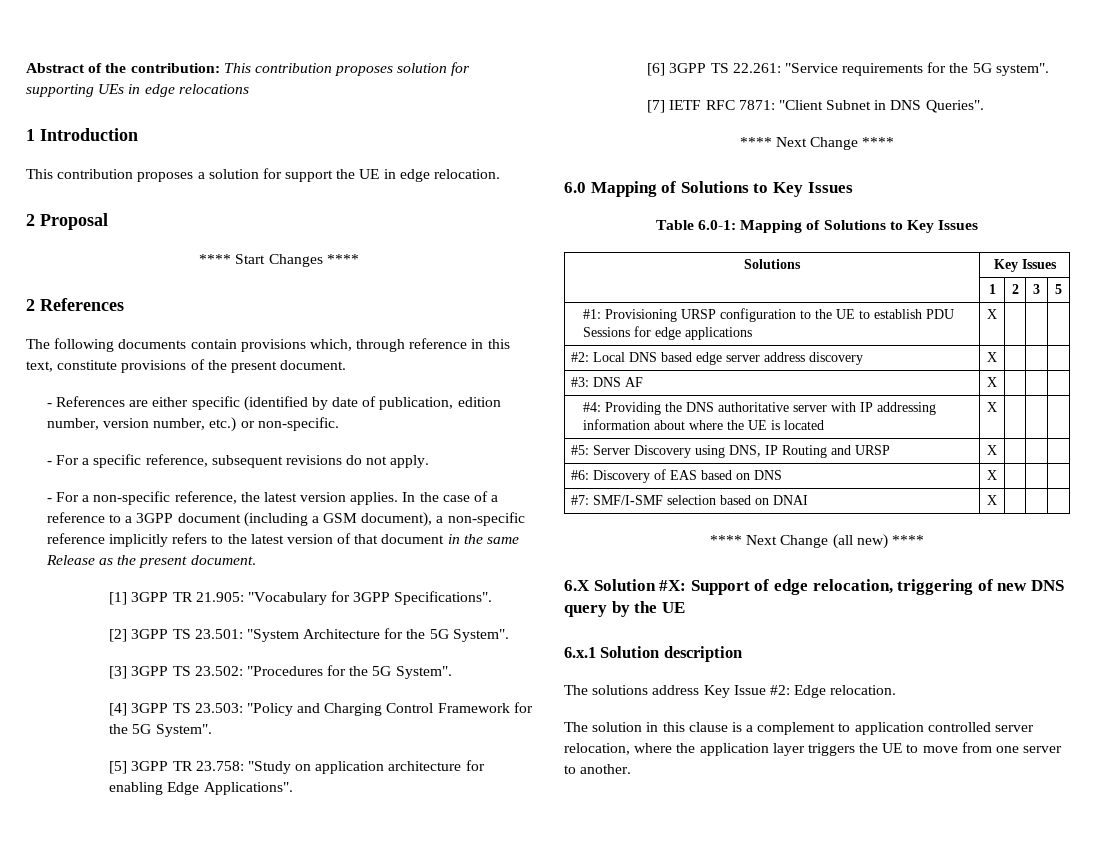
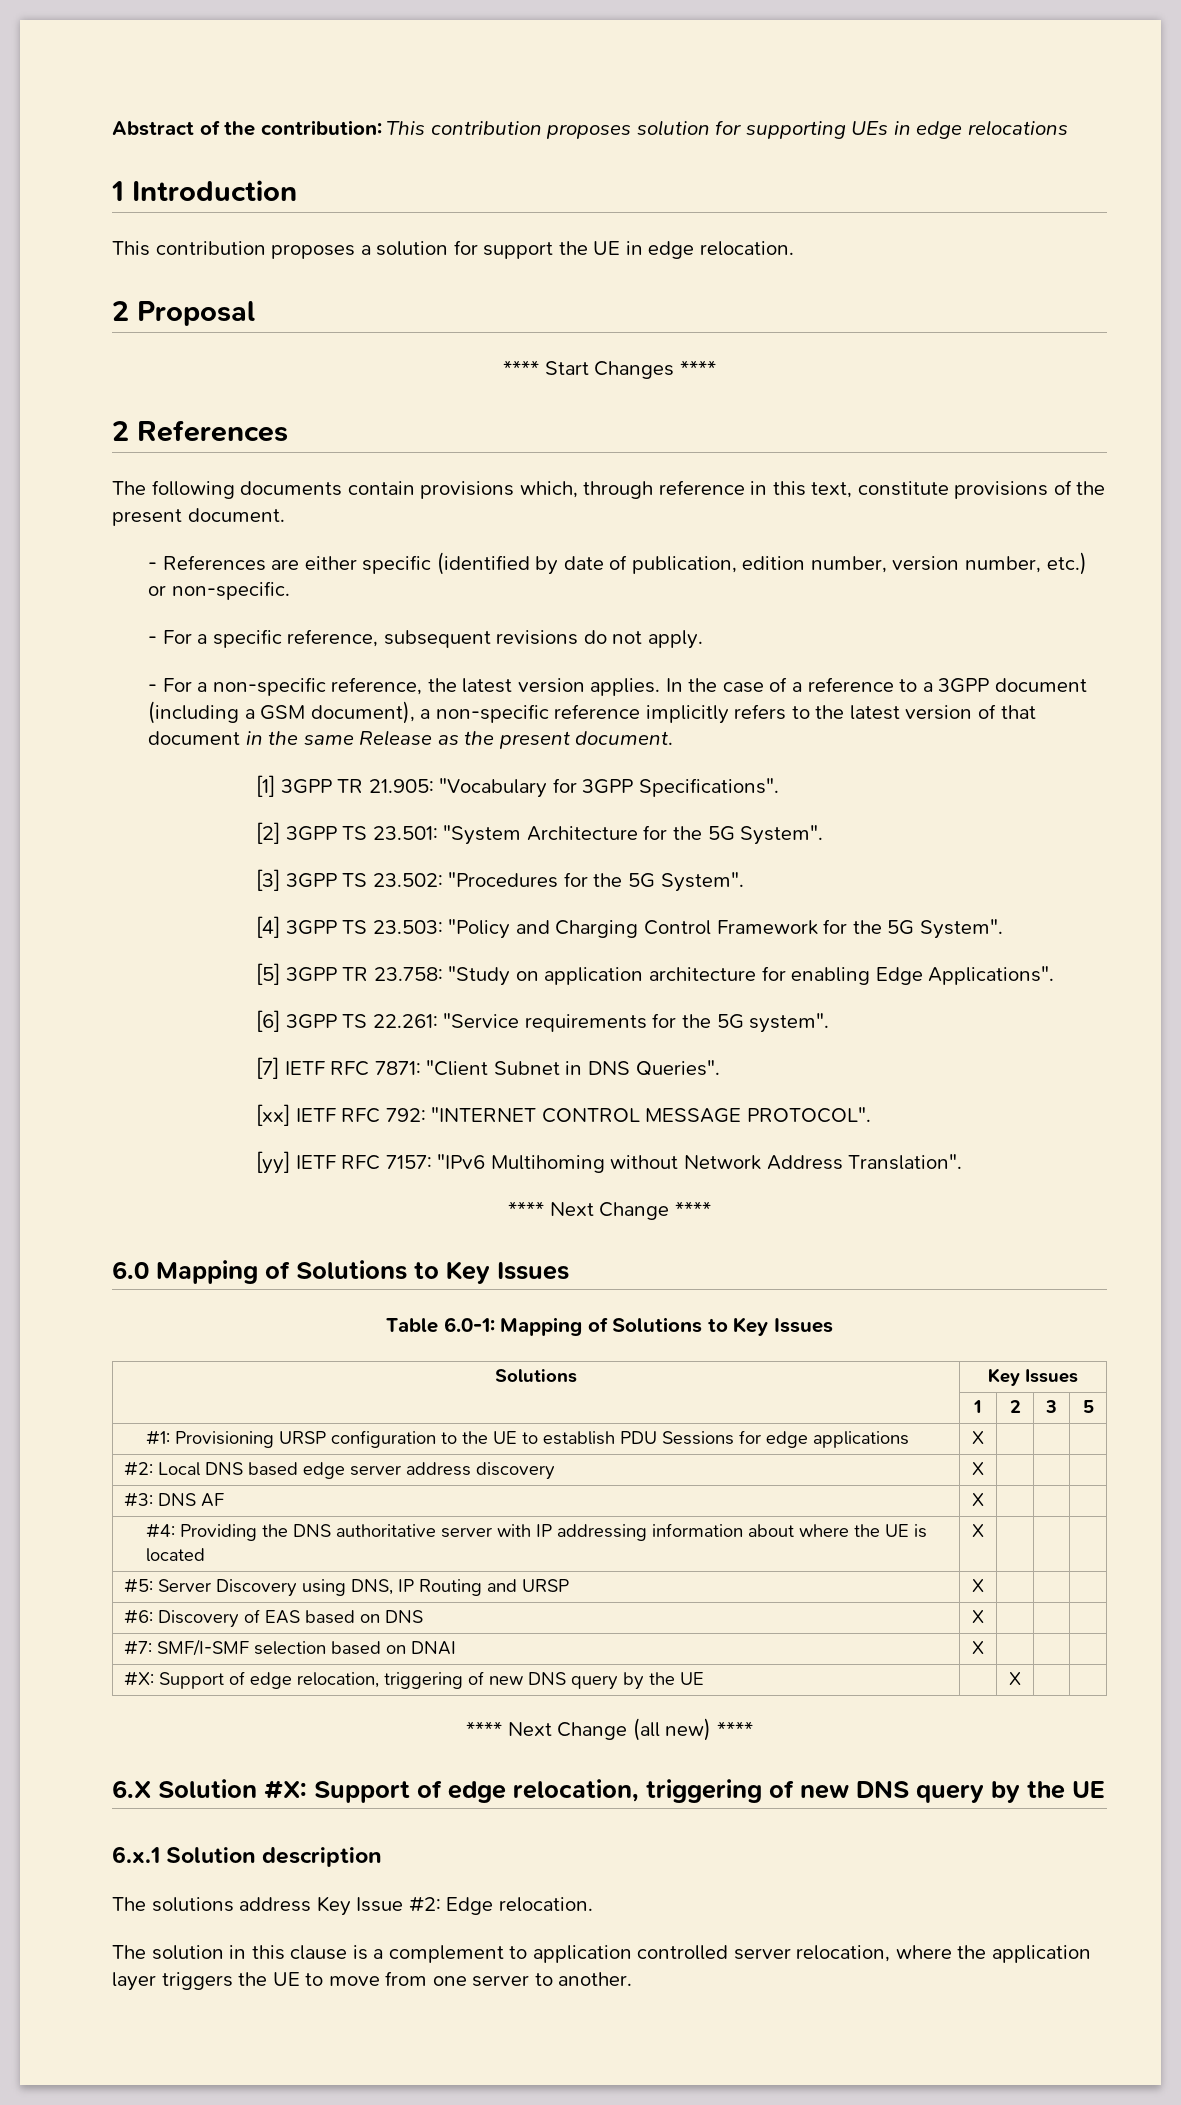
(984, 106) none -> [256,1104,871,1126] [256,1151,963,1174] // [xx] IETF RFC 792: "INTERNET CONTROL MESSAGE PROTOCOL". // [yy] IETF RFC 7157: "IPv6 Multihoming without Network Address Translation".
(997, 500) none -> [124,1671,705,1690] [1009,1672,1021,1685] // #X: Support of edge relocation, triggering of new DNS query by the UE | | X | |

